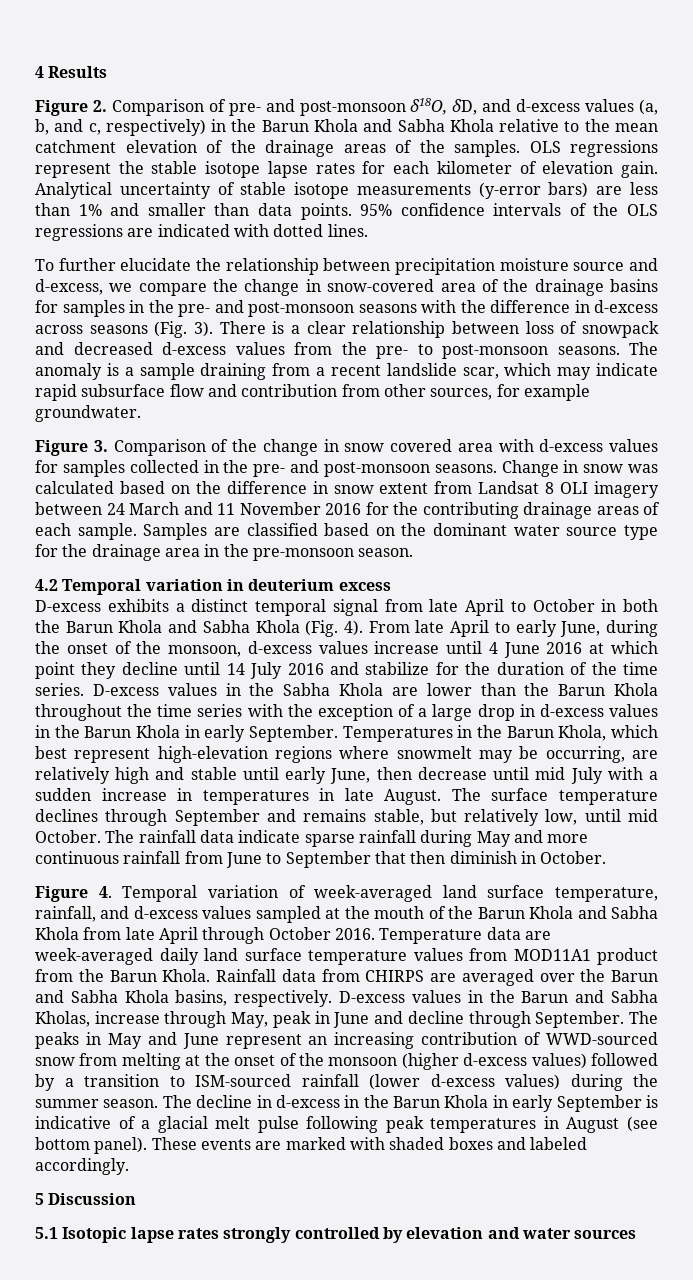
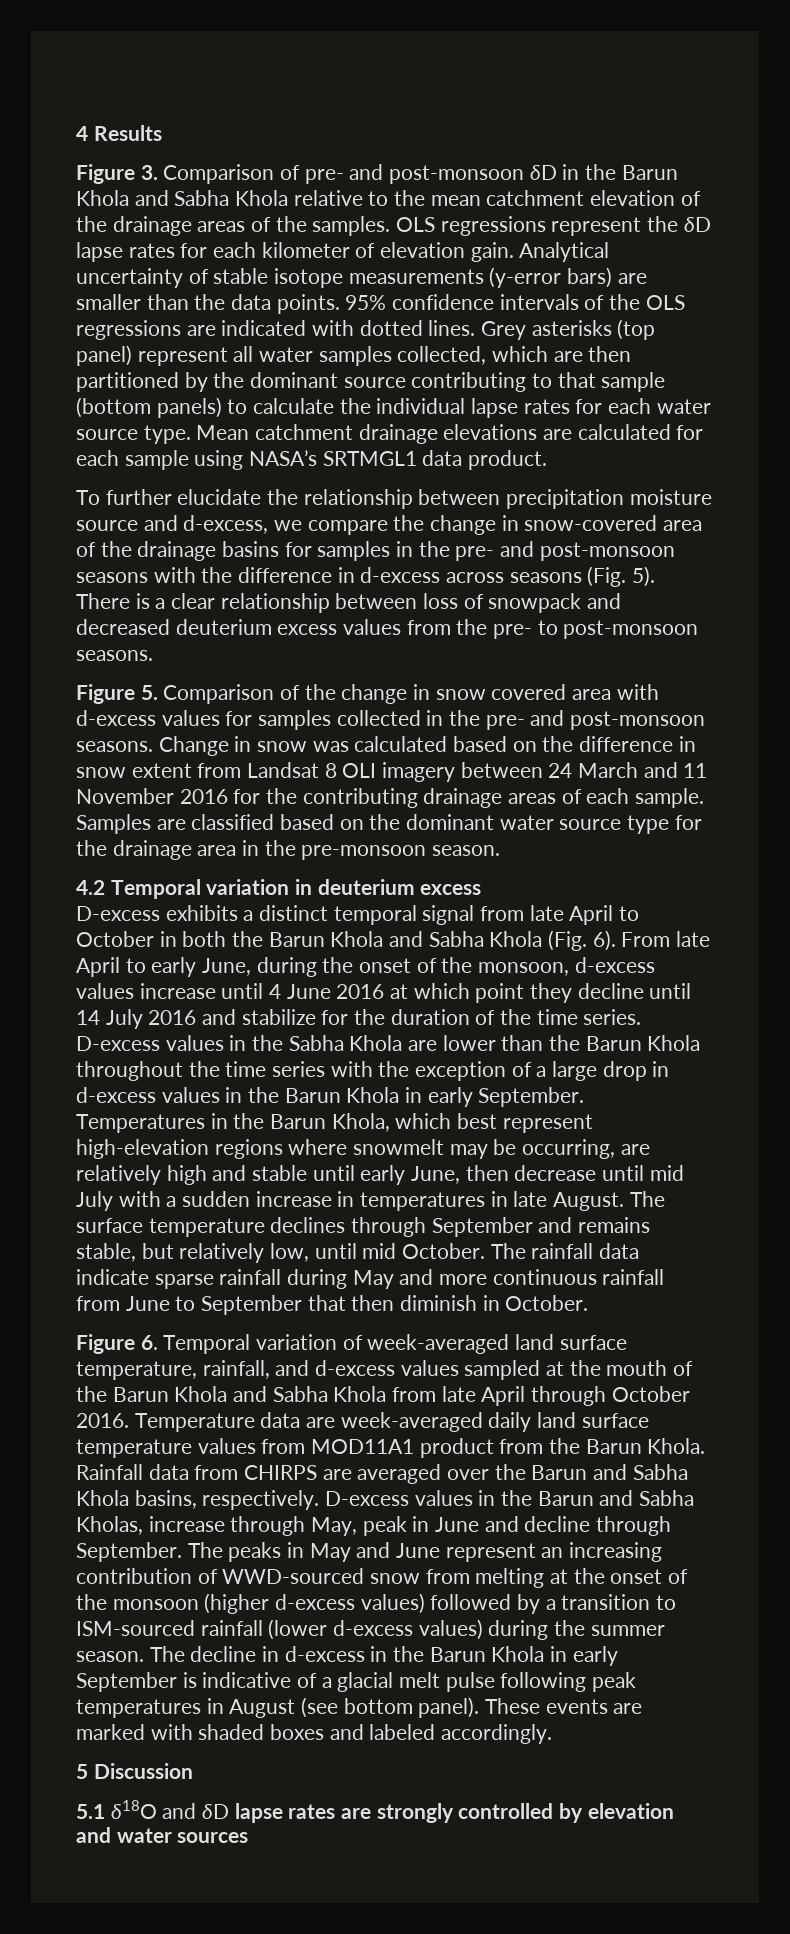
[92,100,107,112] 2. -> [140,165,158,180] 3.
[410,98,658,115] [35,119,206,136] δ18O, δD, and d-excess values (a, b, and c, respectively) -> [529,165,557,180] δD
[151,161,261,178] stable isotope -> [683,217,711,232] δD
[630,182,659,195] [35,203,140,216] less than 1% and -> (647, 278) none
(250, 209) none -> [194,294,226,310] the
(368, 230) none -> [481,319,656,340] [76,345,632,366] [76,372,666,392] [76,397,711,418] [76,424,704,444] [76,450,548,470] Grey asterisks (top panel) represent all water samples collected, which are then partitioned by the dominant source contributing to that sample (bottom panels) to calculate the individual lapse rates for each water source type. Mean catchment drainage elevations are calculated for each sample using NASA’s SRTMGL1 data product.
[193,321,213,337] 3). -> [632,566,656,587] 5).
[162,342,226,355] d-excess -> [175,619,338,635] deuterium excess
[629,342,658,355] [35,363,658,380] [35,384,590,401] [35,405,141,422] [35,440,108,456] The anomaly is a sample draining from a recent landslide scar, which may indicate rapid subsurface flow and contribution from other sources, for example groundwater. // Figure 3. -> [76,684,158,704] // Figure 5.
[344,620,363,636] 4). -> [592,930,616,951] 6).
[98,886,112,898] 4. -> [140,1335,158,1350] 6.
[62,1227,219,1243] Isotopic lapse rates -> [110,1800,372,1823] δ18O and δD lapse rates are

